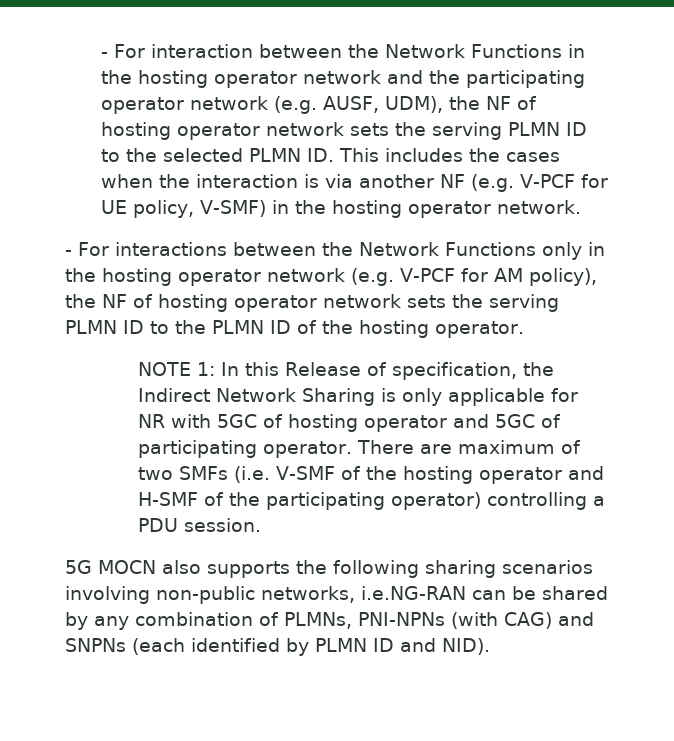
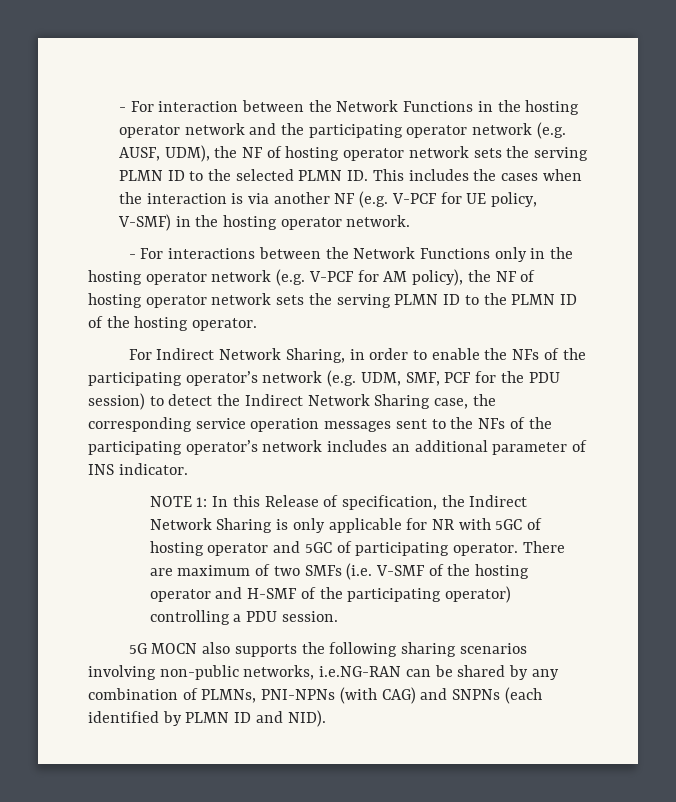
(524, 329) none -> [128,348,586,363] [88,370,560,387] [88,393,496,410] [88,417,552,432] [88,440,588,455] [88,463,188,475] // For Indirect Network Sharing, in order to enable the NFs of the participating operator’s network (e.g. UDM, SMF, PCF for the PDU session) to detect the Indirect Network Sharing case, the corresponding service operation messages sent to the NFs of the participating operator’s network includes an additional parameter of INS indicator.

